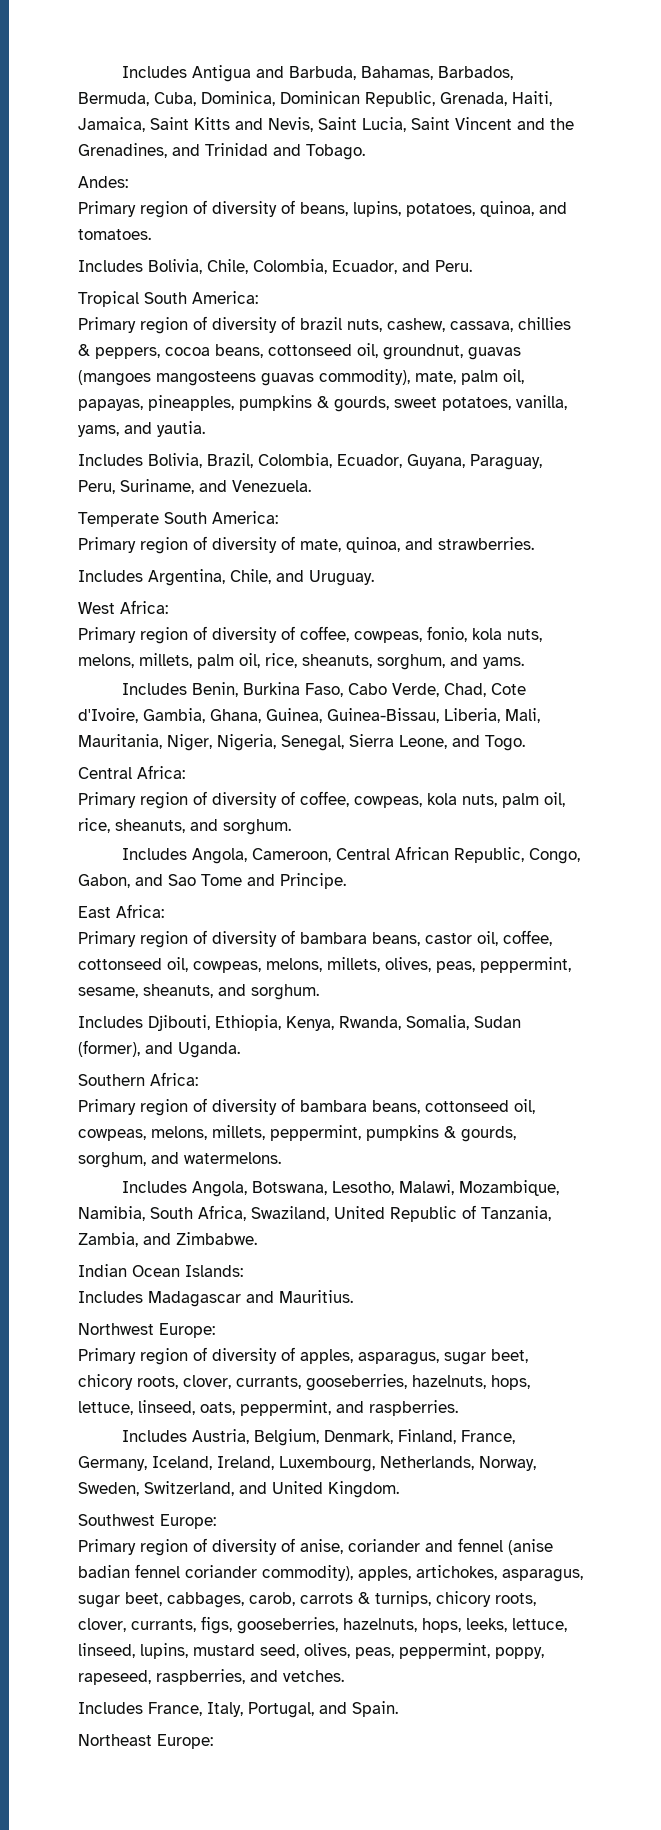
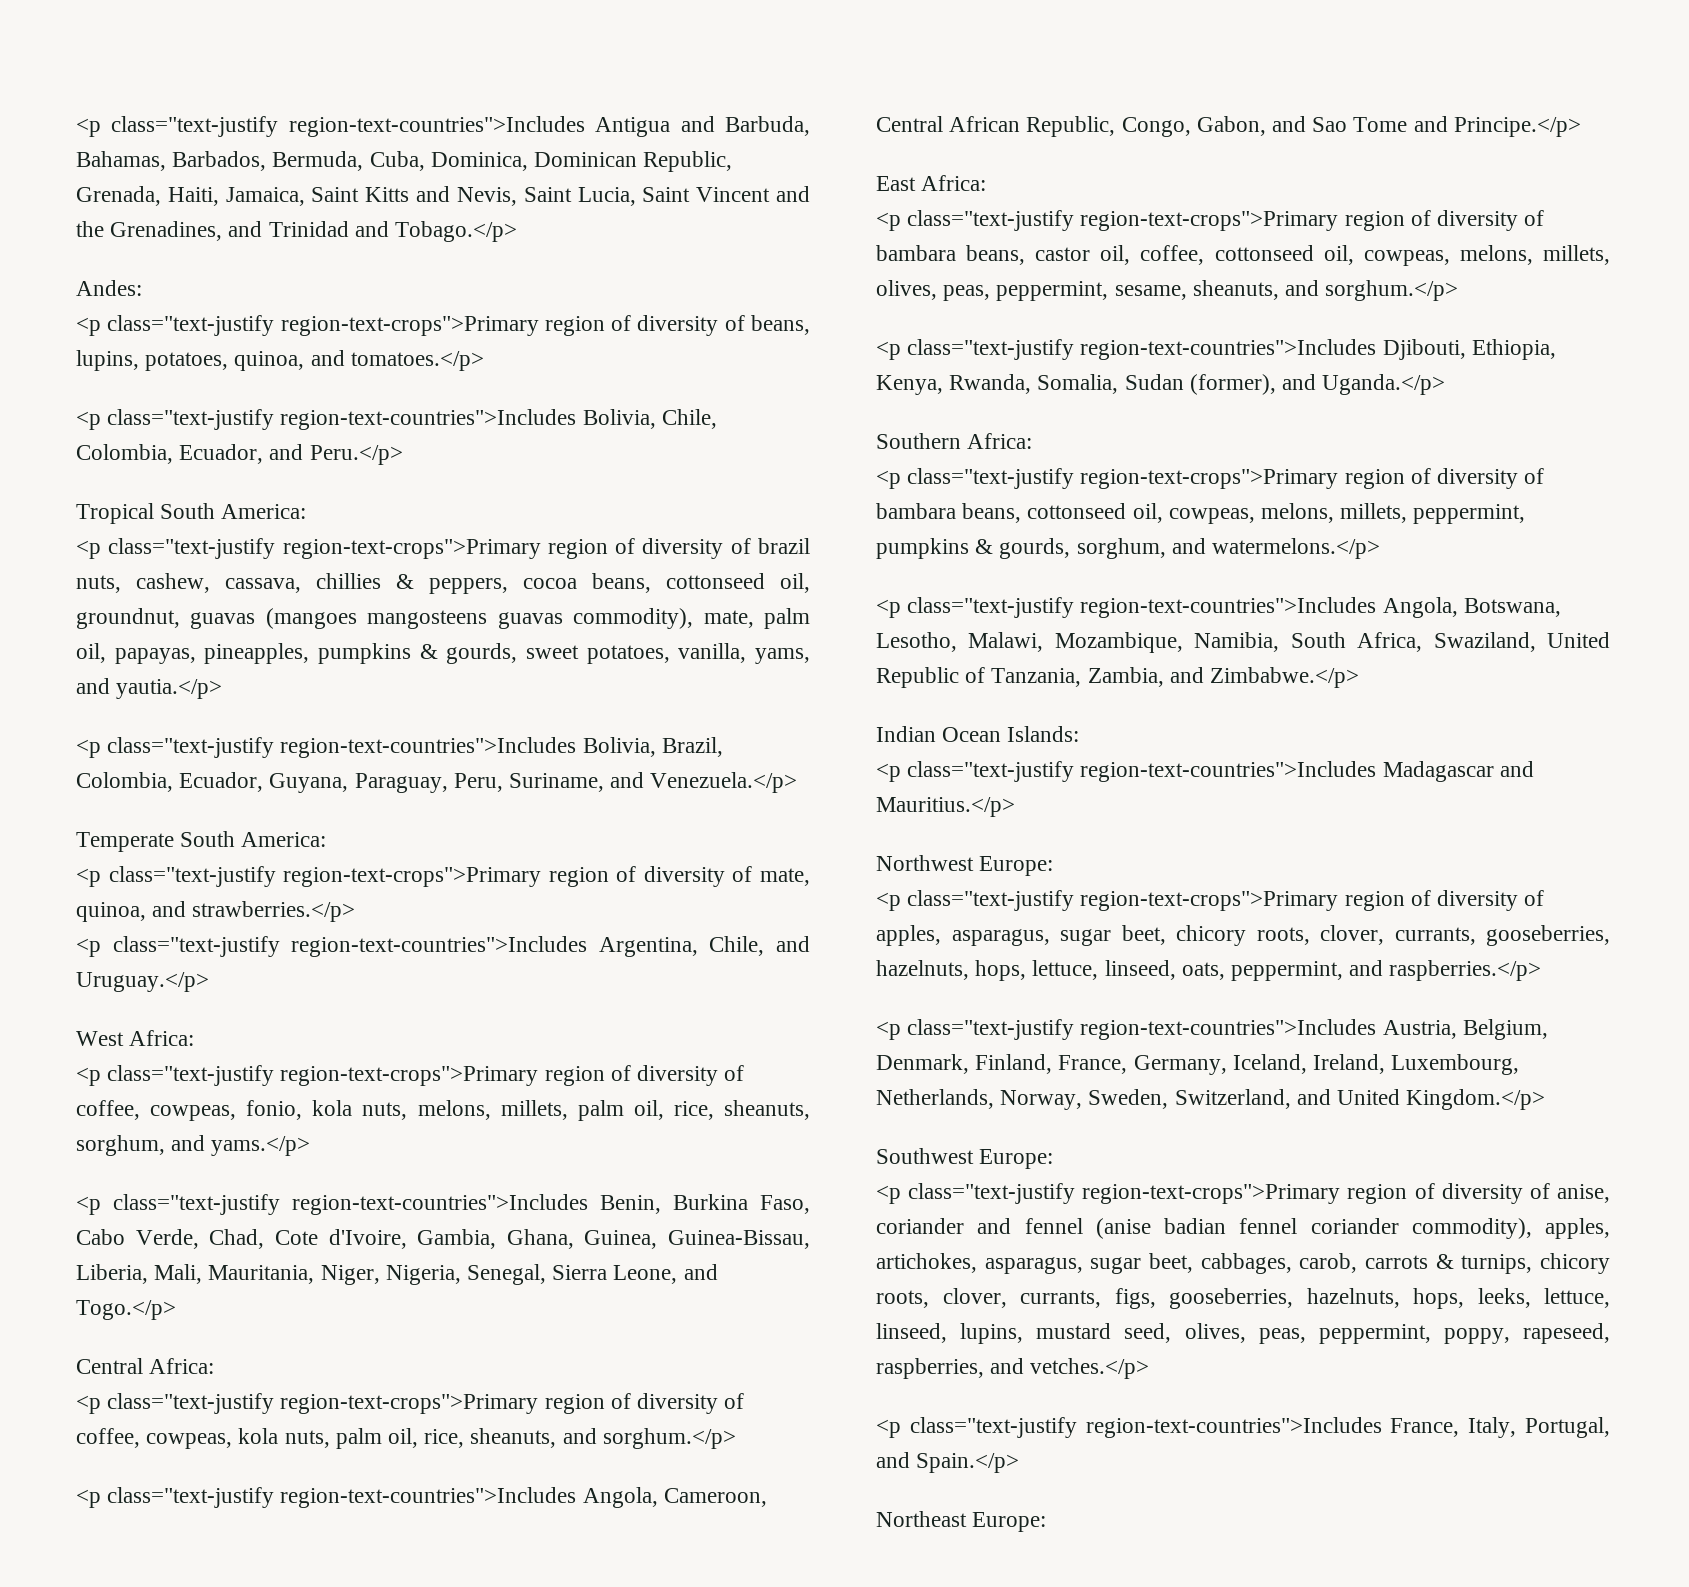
[122,66,188,78] Includes -> [76,116,585,137] <p class="text-justify region-text-countries">Includes
[306,144,365,160] Tobago. -> [395,221,518,242] Tobago.</p>
[78,201,136,217] Primary -> [76,315,539,336] <p class="text-justify region-text-crops">Primary
[78,229,151,240] [78,260,143,272] tomatoes. // Includes -> [350,351,484,371] [76,409,577,430] tomatoes.</p> // <p class="text-justify region-text-countries">Includes
[435,260,472,272] Peru. -> [309,445,403,465] Peru.</p>
[78,317,136,333] Primary -> [76,538,541,559] <p class="text-justify region-text-crops">Primary
[157,421,205,437] [78,454,143,466] yautia. // Includes -> [116,679,223,699] [76,737,577,758] yautia.</p> // <p class="text-justify region-text-countries">Includes
[232,480,311,492] Venezuela. -> [650,772,798,793] Venezuela.</p>
[78,537,136,553] Primary -> [76,866,542,887] <p class="text-justify region-text-crops">Primary
[438,537,534,550] [78,570,143,582] strawberries. // Includes -> [192,901,356,922] [76,936,588,957] strawberries.</p> // <p class="text-justify region-text-countries">Includes
[309,570,374,586] Uruguay. -> [76,972,209,992] Uruguay.</p>
[78,627,136,643] Primary -> [76,1065,539,1086] <p class="text-justify region-text-crops">Primary
[483,657,524,669] [122,683,188,695] yams. // Includes -> [211,1136,311,1156] [76,1194,588,1215] yams.</p> // <p class="text-justify region-text-countries">Includes
[485,735,525,751] Togo. -> [76,1300,176,1320] Togo.</p>
[78,792,136,808] Primary -> [76,1393,539,1414] <p class="text-justify region-text-crops">Primary
[223,819,291,835] [122,848,188,860] sorghum. // Includes -> [602,1428,736,1449] [76,1487,577,1508] sorghum.</p> // <p class="text-justify region-text-countries">Includes
[280,873,346,889] Principe. -> [1453,117,1581,137] Principe.</p>
[78,931,136,947] Primary -> [876,210,1339,231] <p class="text-justify region-text-crops">Primary
[251,984,319,1000] [78,1016,143,1028] sorghum. // Includes -> [1325,280,1459,301] [876,339,1377,360] sorghum.</p> // <p class="text-justify region-text-countries">Includes
[178,1042,240,1058] Uganda. -> [1322,374,1446,395] Uganda.</p>
[78,1099,136,1115] Primary -> [876,468,1339,489] <p class="text-justify region-text-crops">Primary
[184,1152,281,1164] [122,1181,188,1193] watermelons. // Includes -> [1212,538,1381,559] [876,597,1377,618] watermelons.</p> // <p class="text-justify region-text-countries">Includes
[176,1232,257,1245] Zimbabwe. -> [1210,667,1360,688] Zimbabwe.</p>
[78,1291,143,1303] Includes -> [876,761,1377,782] <p class="text-justify region-text-countries">Includes
[279,1290,353,1303] Mauritius. -> [876,797,1015,817] Mauritius.</p>
[78,1348,136,1364] Primary -> [876,890,1339,911] <p class="text-justify region-text-crops">Primary
[369,1400,458,1416] [122,1430,188,1442] raspberries. // Includes -> [1389,960,1542,981] [876,1019,1377,1040] raspberries.</p> // <p class="text-justify region-text-countries">Includes
[328,1481,399,1498] Kingdom. -> [1406,1089,1546,1110] Kingdom.</p>
[78,1539,136,1555] Primary -> [876,1183,1341,1204] <p class="text-justify region-text-crops">Primary
[283,1670,344,1682] [78,1702,143,1714] vetches. // Includes -> [1030,1358,1150,1379] [876,1417,1382,1438] vetches.</p> // <p class="text-justify region-text-countries">Includes
[352,1701,398,1717] Spain. -> [916,1453,1020,1473] Spain.</p>

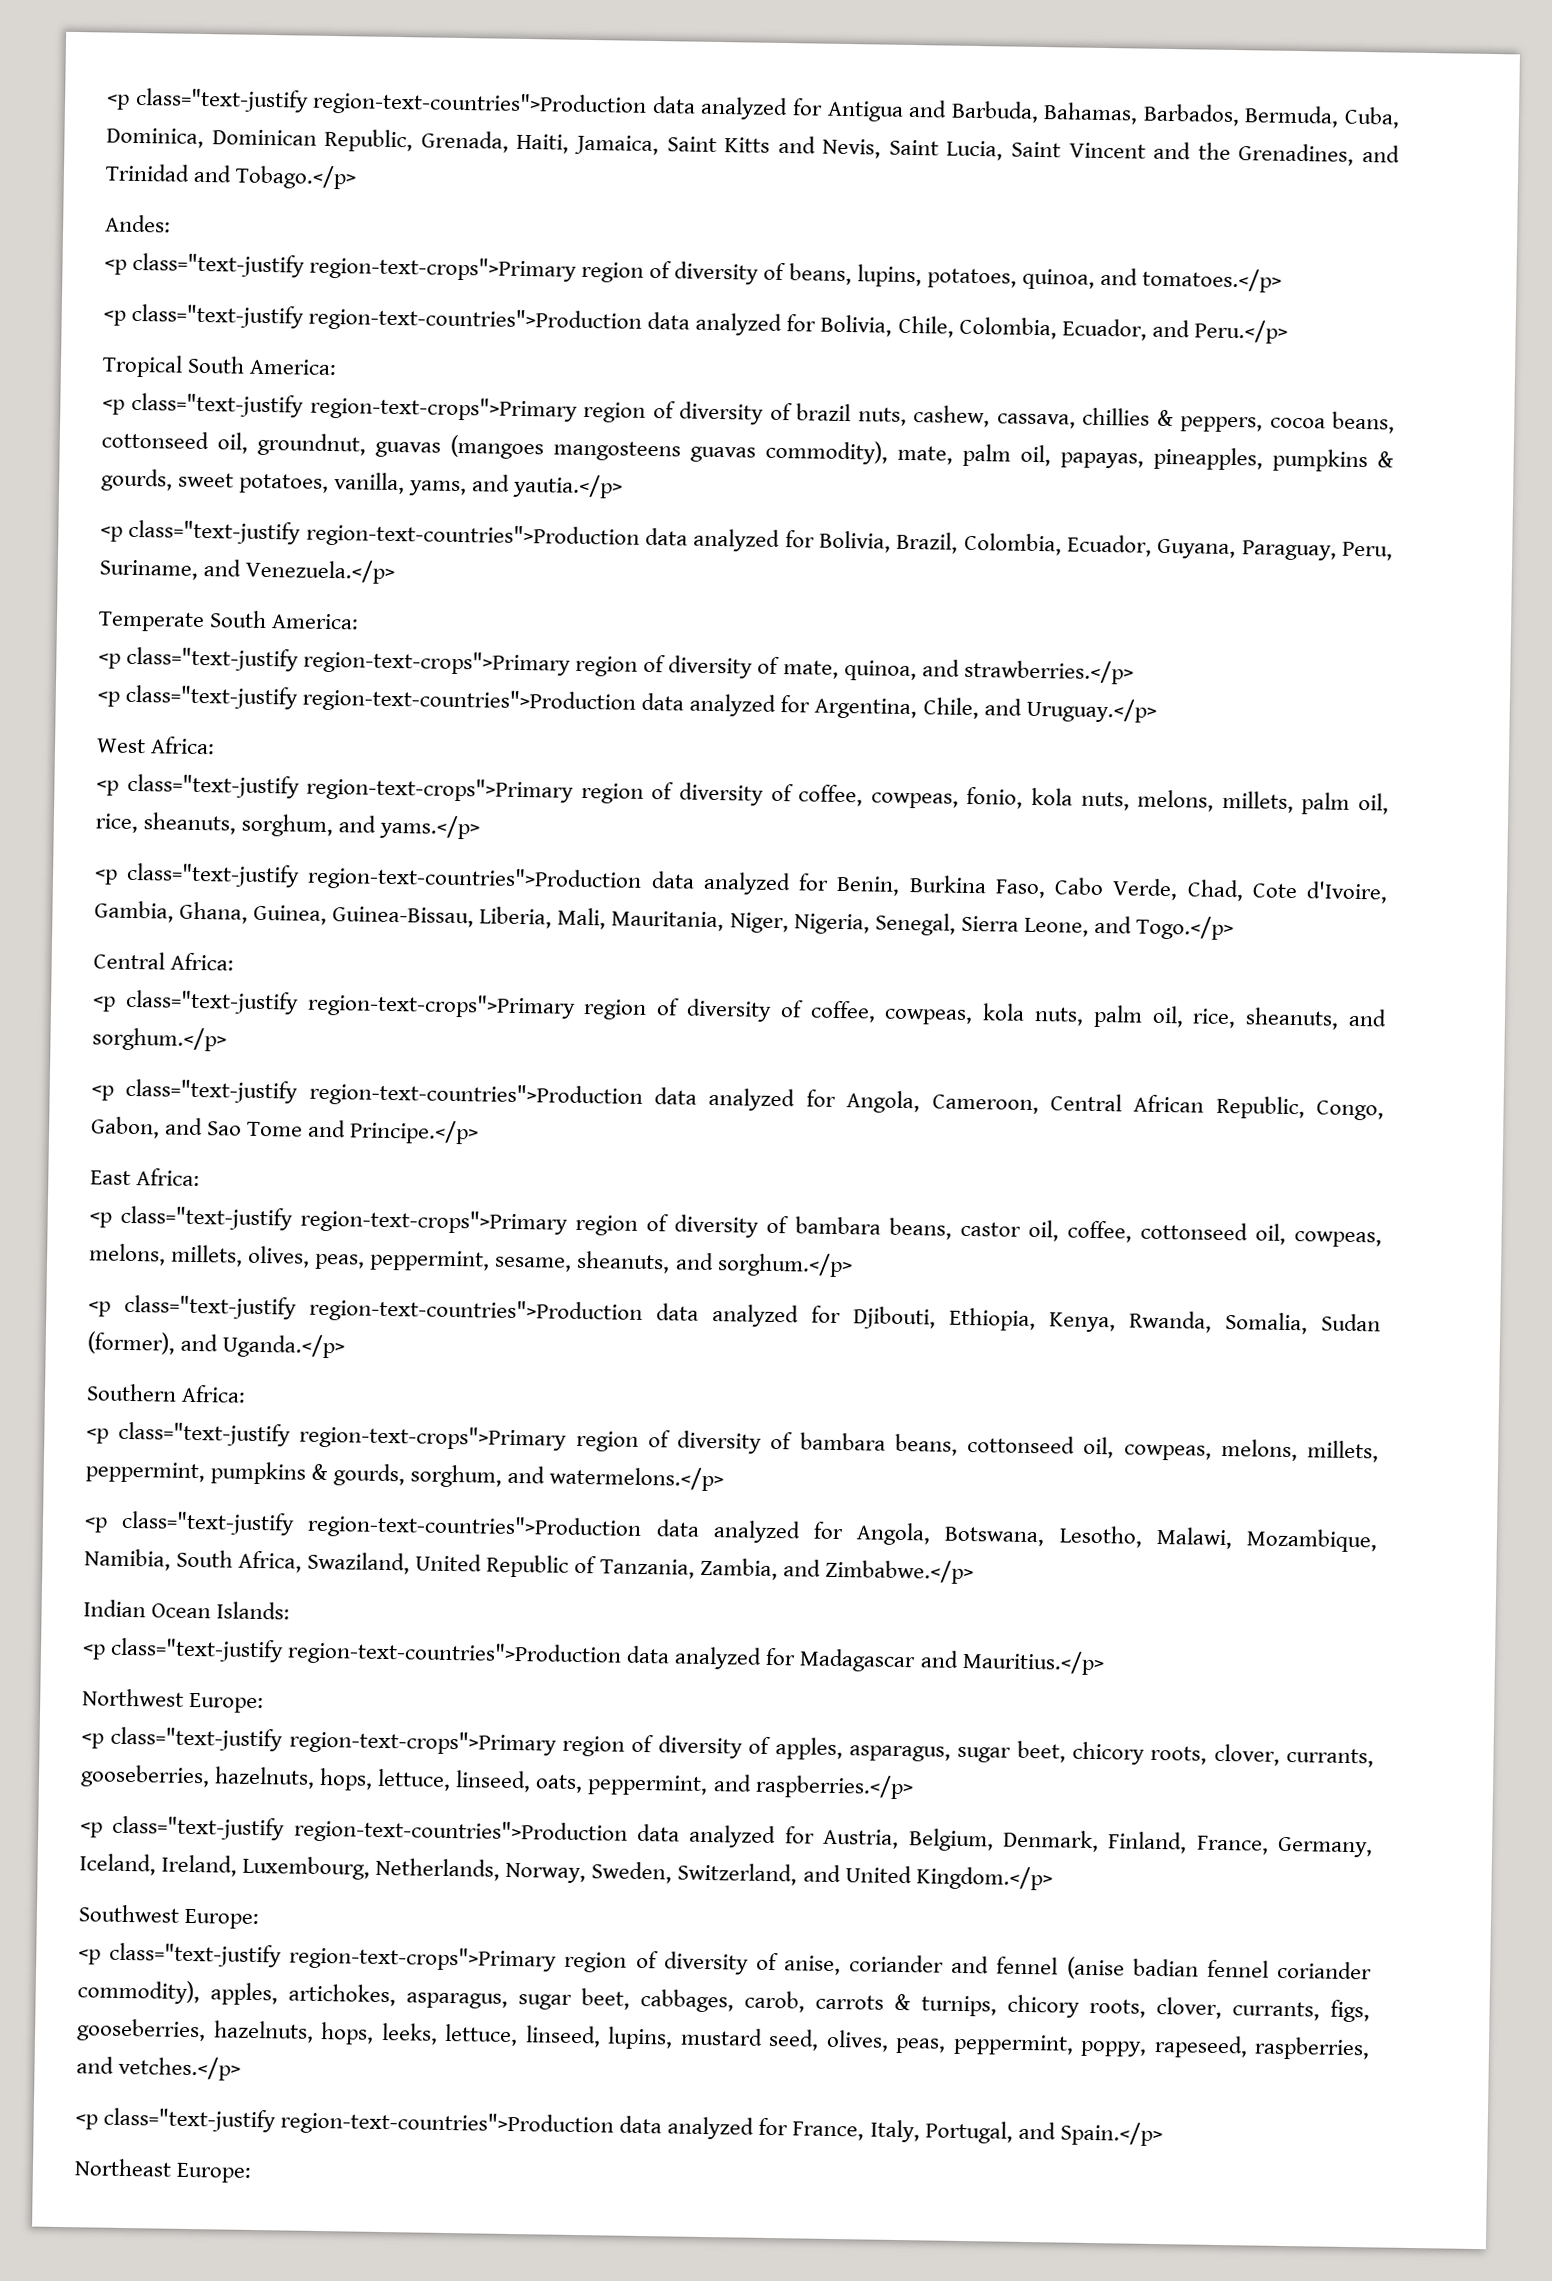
[76,116,585,137] <p class="text-justify region-text-countries">Includes -> [106,87,823,121] <p class="text-justify region-text-countries">Production data analyzed for
[280,409,577,430] region-text-countries">Includes -> [308,306,817,337] region-text-countries">Production data analyzed for
[280,737,577,758] region-text-countries">Includes -> [305,522,815,552] region-text-countries">Production data analyzed for
[291,936,588,957] region-text-countries">Includes -> [302,687,811,717] region-text-countries">Production data analyzed for
[292,1194,588,1215] region-text-countries">Includes -> [307,865,830,896] region-text-countries">Production data analyzed for
[280,1487,577,1508] region-text-countries">Includes -> [308,1081,836,1112] region-text-countries">Production data analyzed for
[1080,339,1377,360] region-text-countries">Includes -> [309,1297,841,1328] region-text-countries">Production data analyzed for
[1080,597,1377,618] region-text-countries">Includes -> [307,1513,845,1544] region-text-countries">Production data analyzed for
[1080,761,1377,782] region-text-countries">Includes -> [287,1640,797,1670] region-text-countries">Production data analyzed for
[1080,1019,1377,1040] region-text-countries">Includes -> [293,1818,815,1849] region-text-countries">Production data analyzed for
[1085,1417,1382,1438] region-text-countries">Includes -> [280,2110,789,2140] region-text-countries">Production data analyzed for

